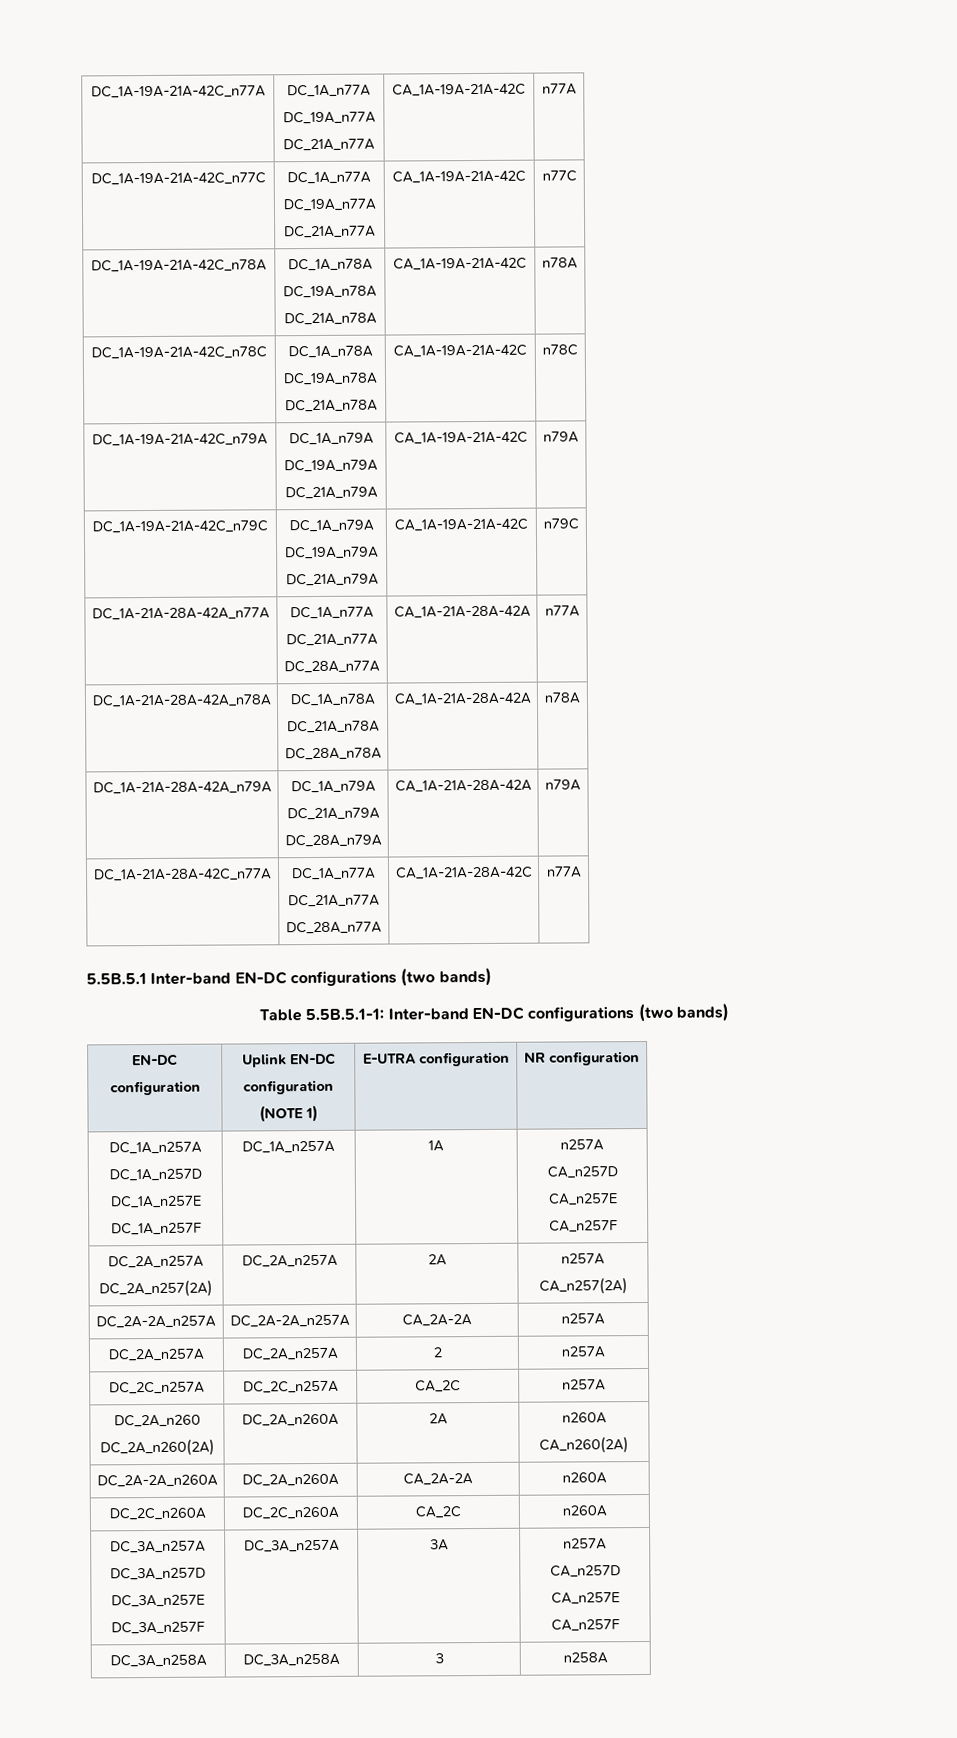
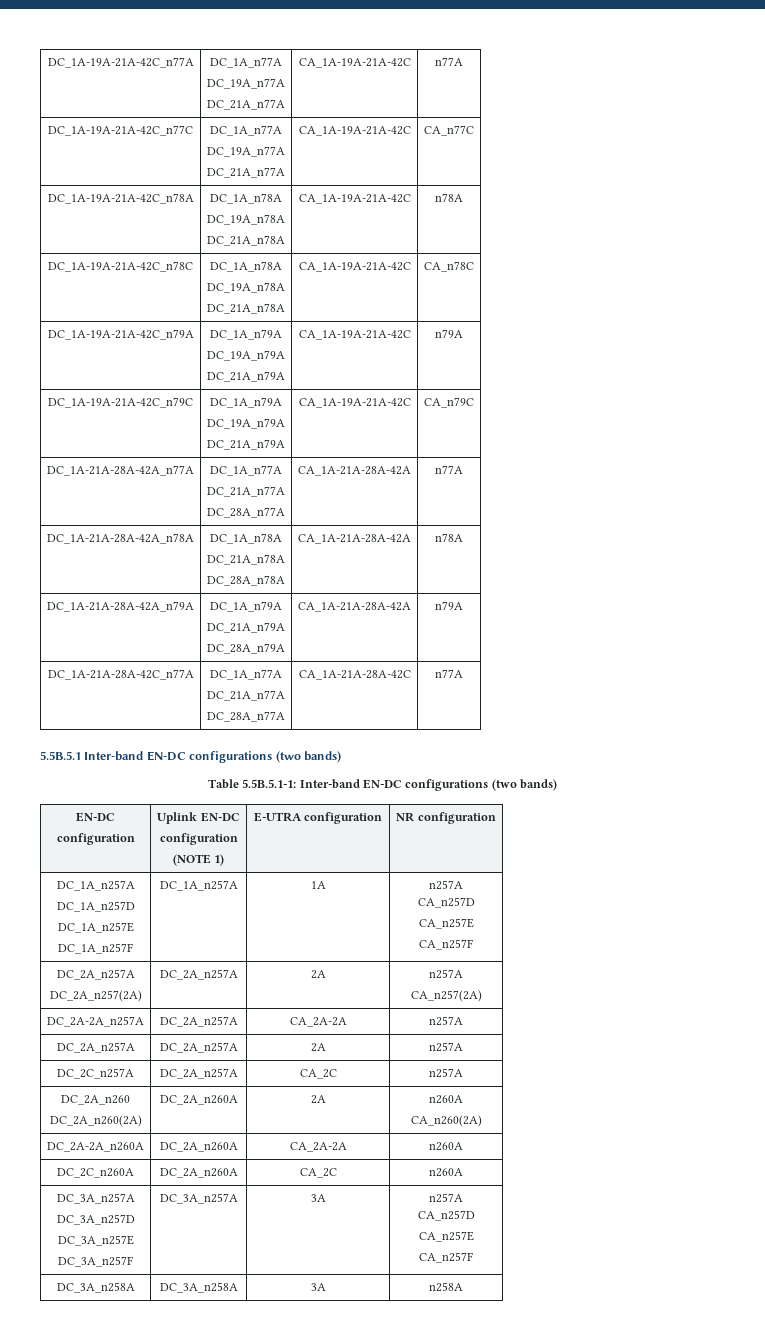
[541,170,577,182] n77C -> [424,125,474,136] CA_n77C
[542,344,578,356] n78C -> [424,261,474,272] CA_n78C
[543,518,579,530] n79C -> [424,397,474,408] CA_n79C
[229,1314,350,1328] DC_2A-2A_n257A -> [159,1016,238,1027] DC_2A_n257A
[432,1347,442,1358] 2 -> [310,1043,326,1052] 2A
[242,1380,339,1394] DC_2C_n257A -> [159,1068,238,1079] DC_2A_n257A
[242,1506,339,1520] DC_2C_n260A -> [159,1168,238,1178] DC_2A_n260A
[434,1653,444,1664] 3 -> [310,1283,326,1291] 3A

